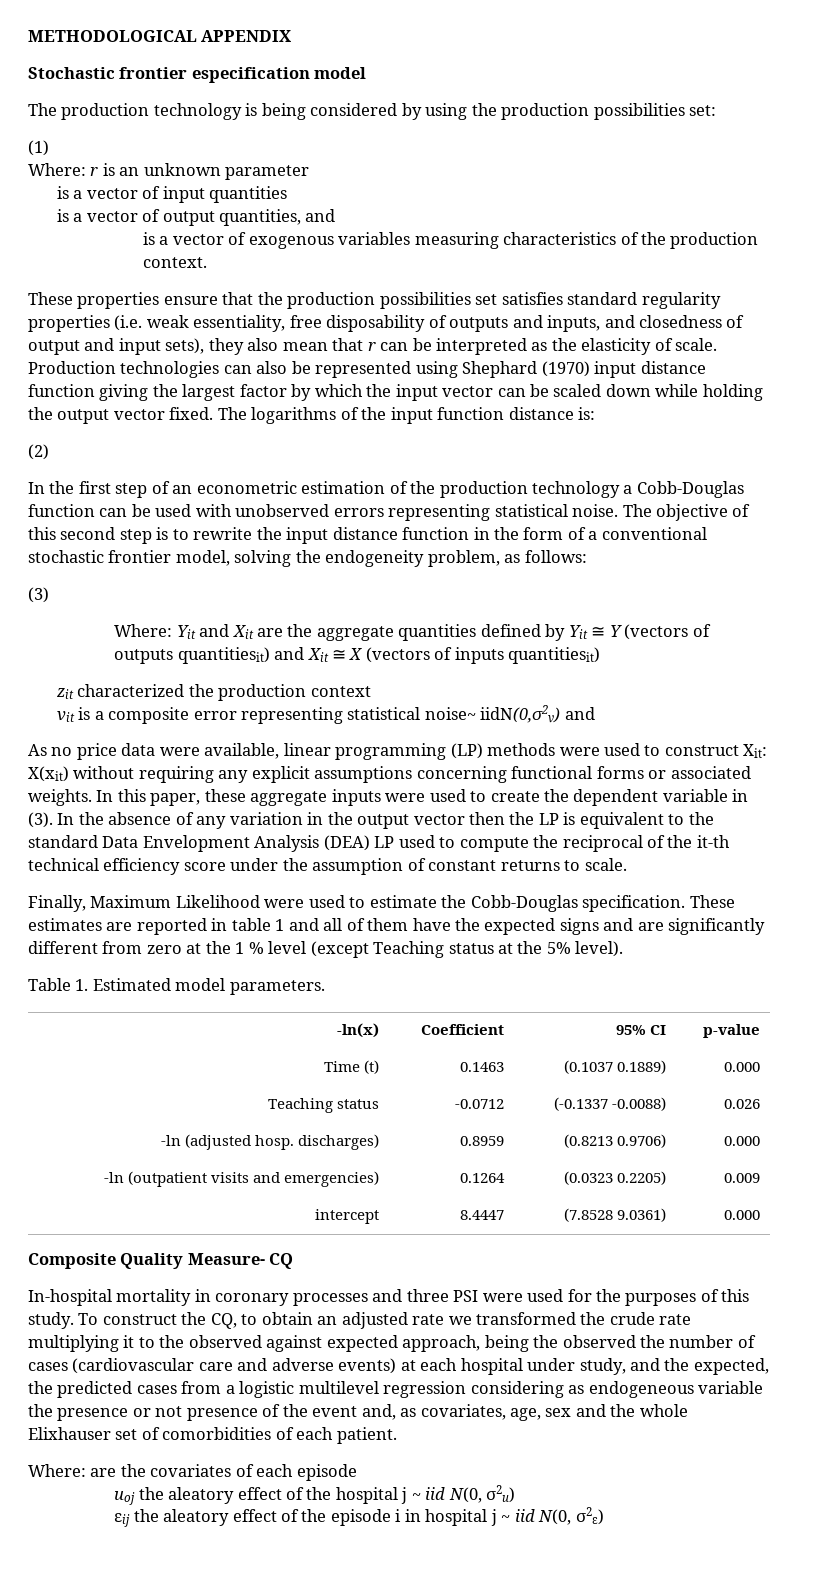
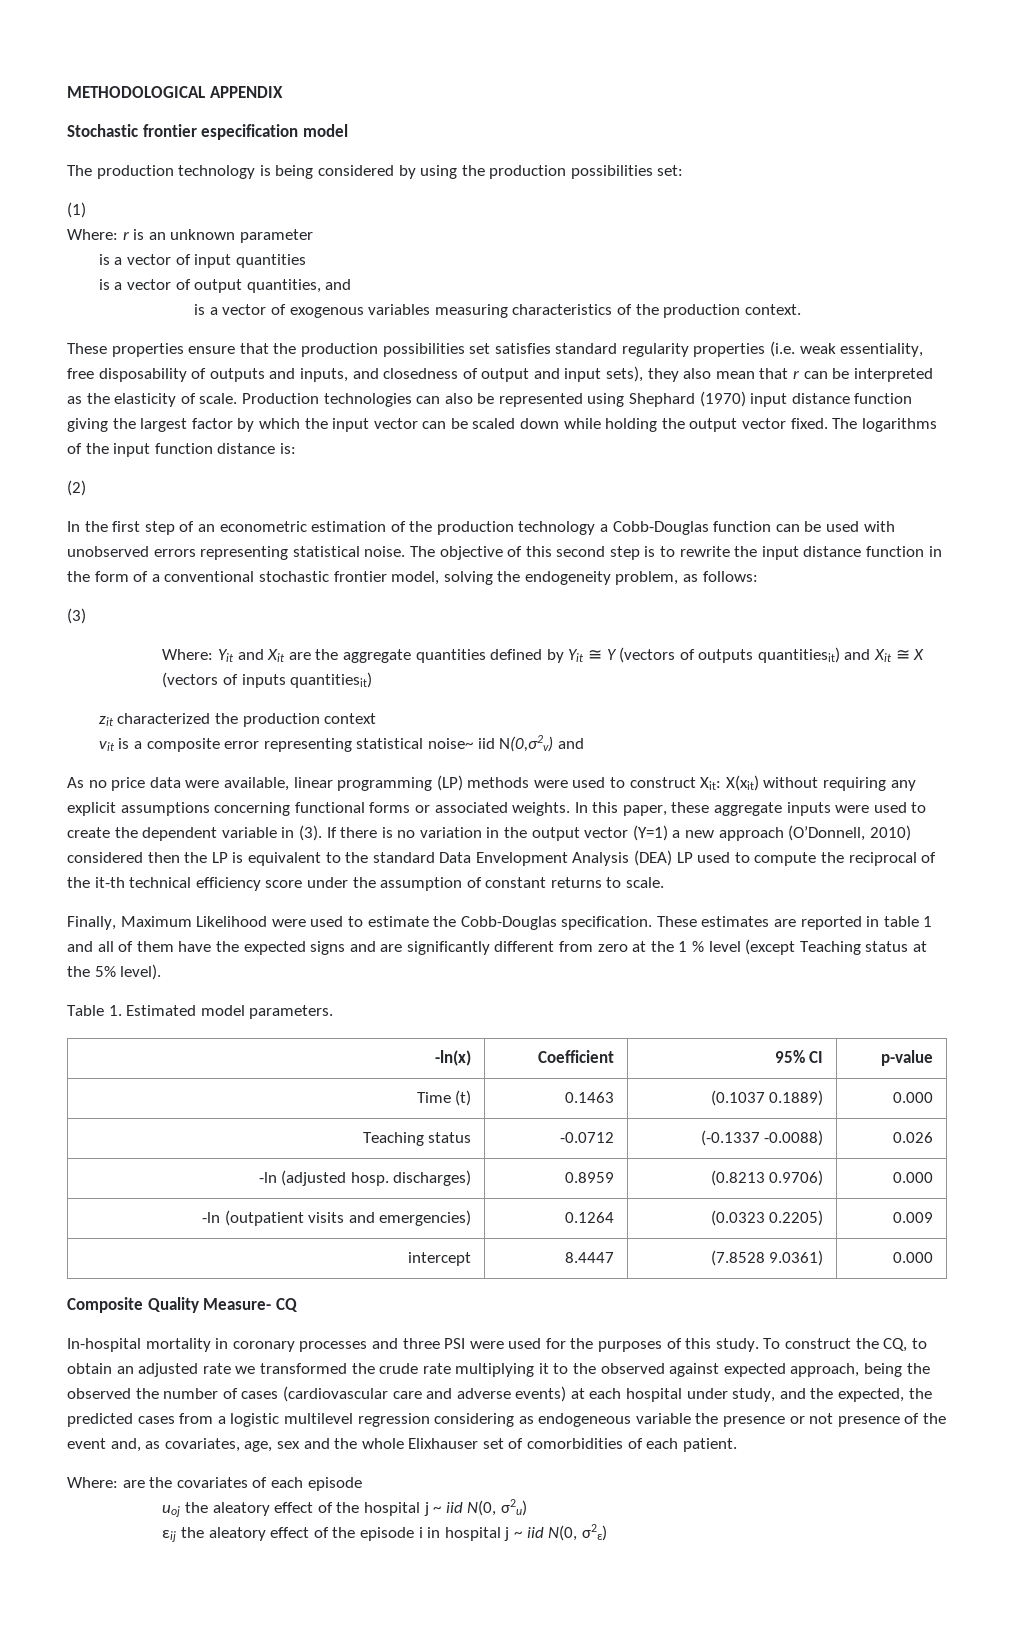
[480,705,561,723] iidN(0,σ2v) -> [477,735,554,752] iid N(0,σ2v)
[57,812,227,829] In the absence of any -> [326,827,416,838] If there is no
(465, 819) none -> [632,825,911,841] [67,852,143,863] (Y=1) a new approach (O’Donnell, 2010) considered

